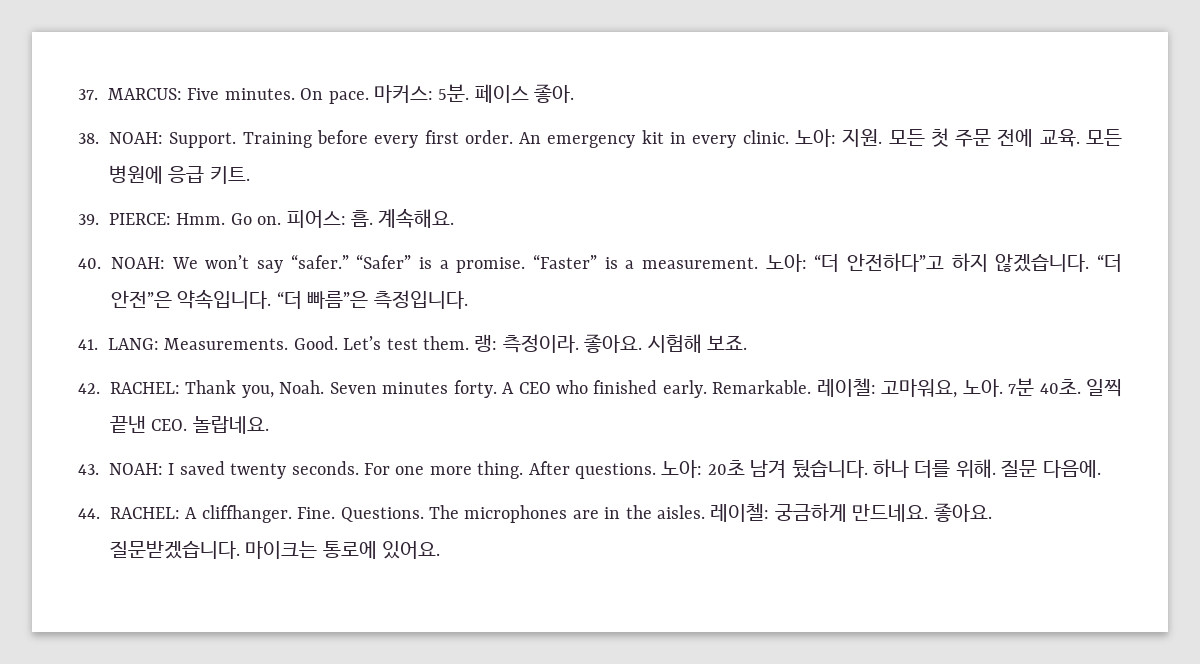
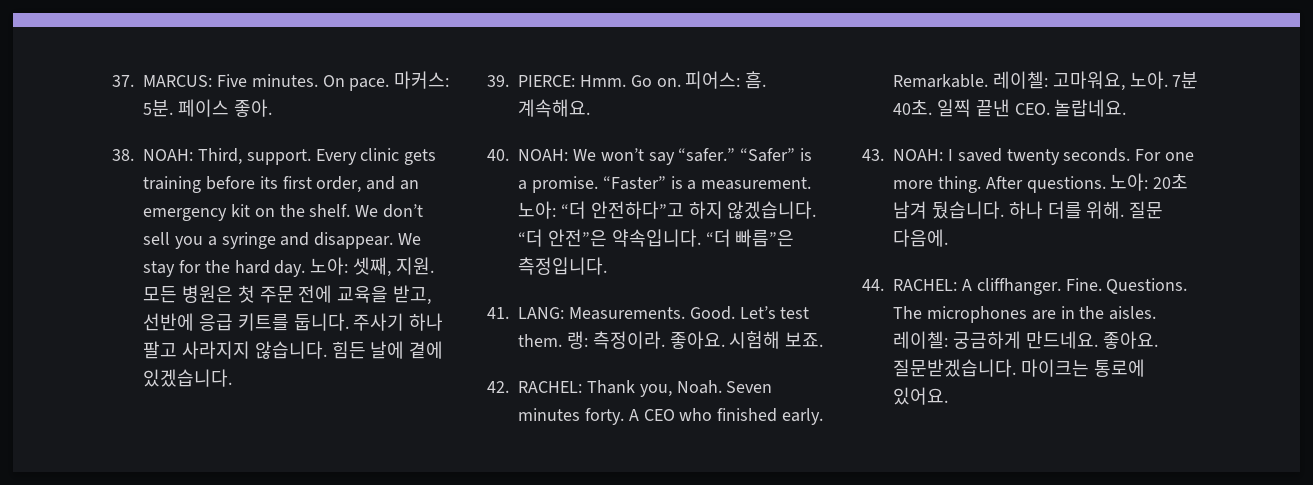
[169,129,836,148] Support. Training before every first order. An emergency kit in every clinic. 노아: -> [197,148,437,165] [143,176,420,193] [143,204,424,221] [143,232,422,249] [143,257,392,277] Third, support. Every clinic gets training before its first order, and an emergency kit on the shelf. We don’t sell you a syringe and disappear. We stay for the hard day. 노아: 셋째,
(925, 137) none -> [181,285,233,303] 병원은
[1039,129,1122,147] [109,165,250,184] 교육. 모든 병원에 응급 키트. -> [337,285,432,305] [143,313,444,331] [143,341,444,359] [143,369,232,387] 교육을 받고, 선반에 응급 키트를 둡니다. 주사기 하나 팔고 사라지지 않습니다. 힘든 날에 곁에 있겠습니다.

